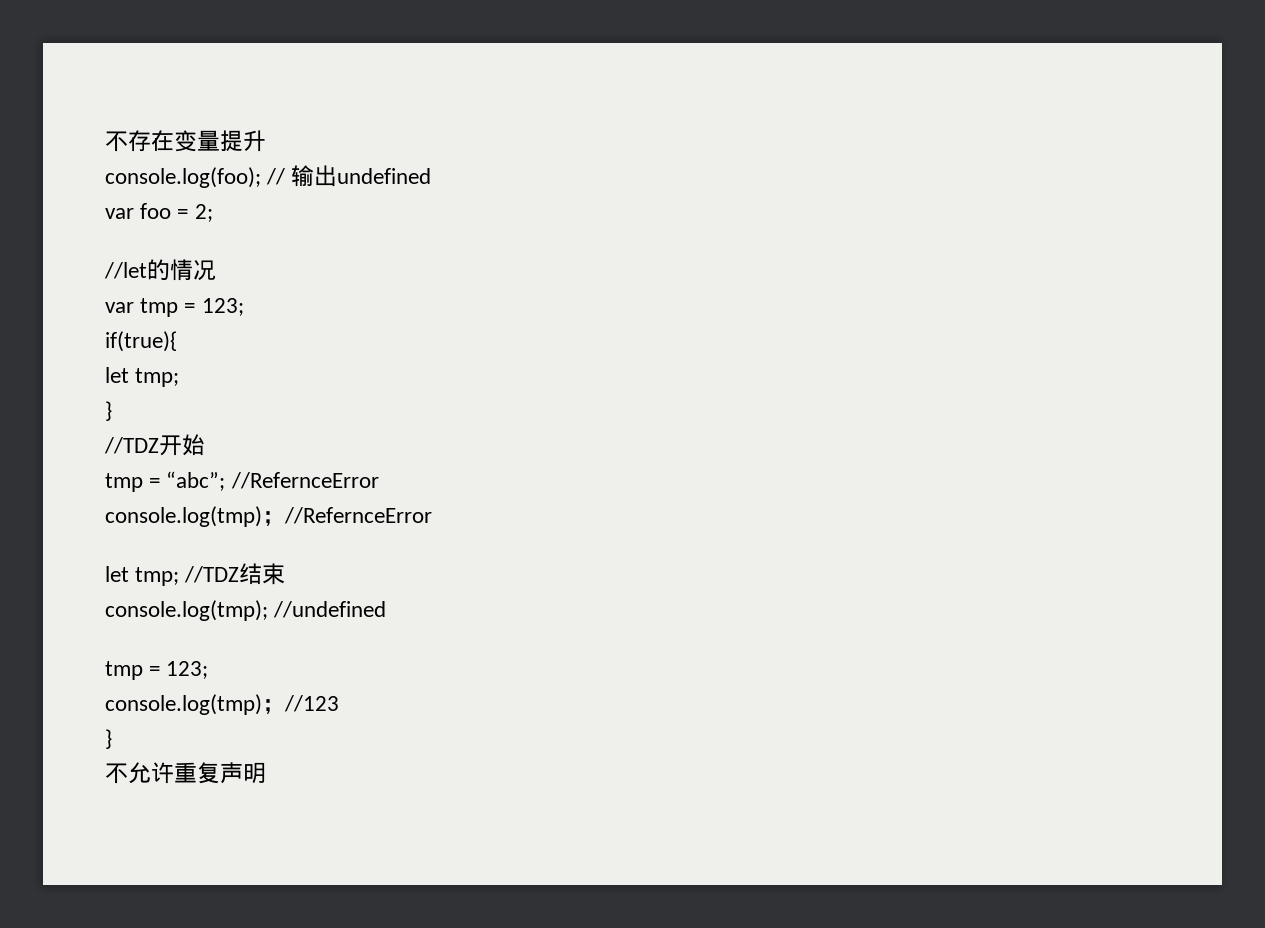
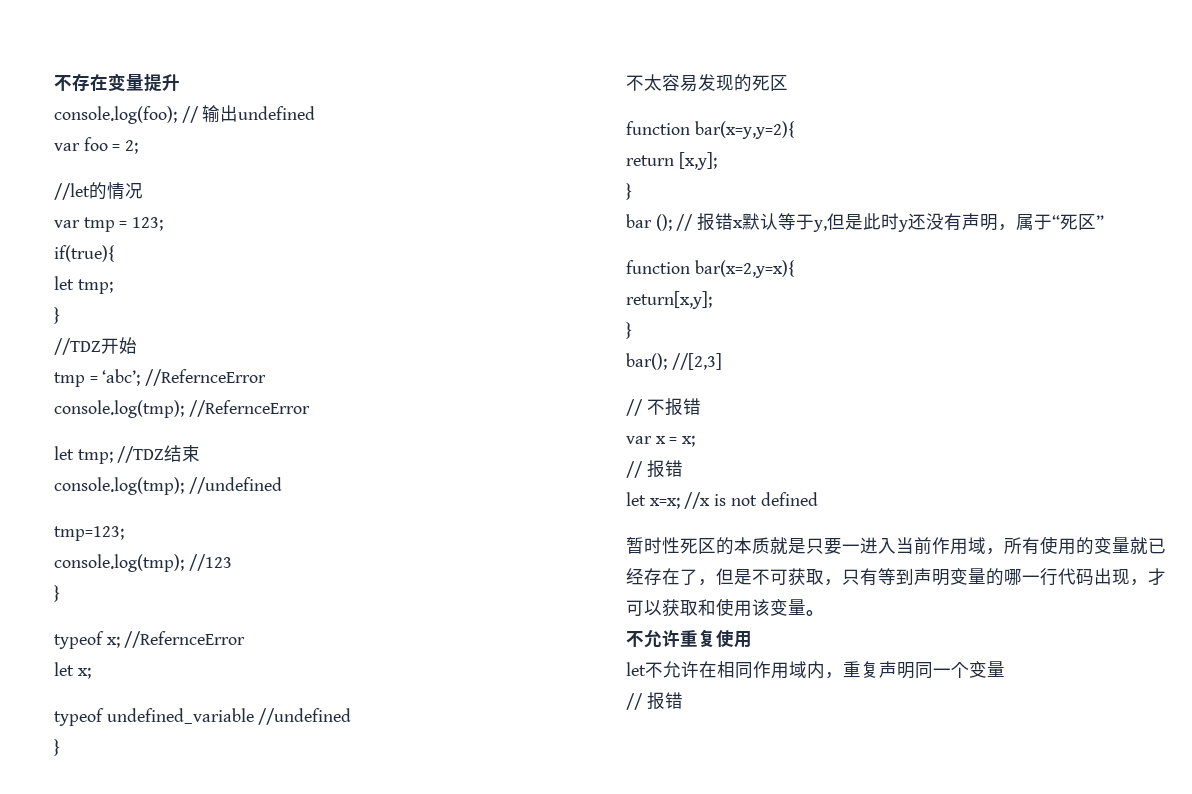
[166,471,379,491] [105,506,285,527] “abc”; //RefernceError // console.log(tmp)； -> [102,369,267,386] [54,400,184,418] ‘abc’; //RefernceError // console.log(tmp);
[105,661,209,680] [105,694,339,715] [105,729,112,749] [105,762,266,784] tmp = 123; // console.log(tmp)；//123 // } // 不允许重复声明 -> [54,526,124,541] [54,554,232,572] [54,585,60,602] [54,631,246,649] [54,662,91,679] [54,708,352,726] [54,739,60,756] [626,74,788,92] [626,121,794,139] [626,152,717,170] [626,183,632,200] [626,213,1105,232] [626,260,794,278] [626,291,712,309] [626,322,632,339] [626,353,722,370] [626,398,701,416] [626,435,696,447] [626,460,683,478] [626,492,818,509] [626,536,1166,555] [626,568,1166,586] [626,598,824,617] [626,629,752,648] [626,661,1005,679] [626,692,683,710] tmp=123; // console.log(tmp); //123 // } // typeof x; //RefernceError // let x; // typeof undefined_variable //undefined // } // 不太容易发现的死区 // function bar(x=y,y=2){ // return [x,y]; // } // bar (); // 报错x默认等于y,但是此时y还没有声明，属于“死区” // function bar(x=2,y=x){ // return[x,y]; // } // bar(); //[2,3] // // 不报错 // var x = x; // // 报错 // let x=x; //x is not defined // 暂时性死区的本质就是只要一进入当前作用域，所有使用的变量就已经存在了，但是不可获取，只有等到声明变量的哪一行代码出现，才可以获取和使用该变量。 // 不允许重复使用 // let不允许在相同作用域内，重复声明同一个变量 // // 报错

